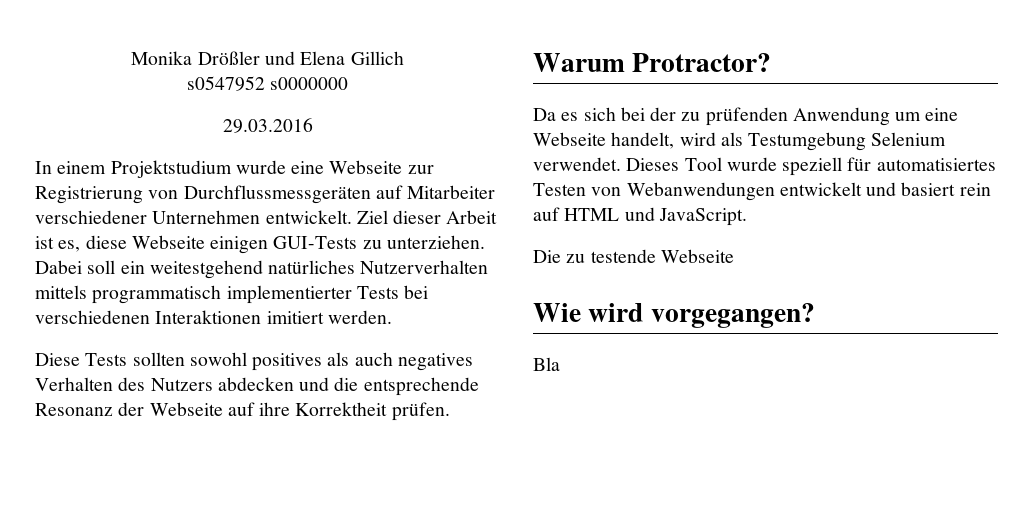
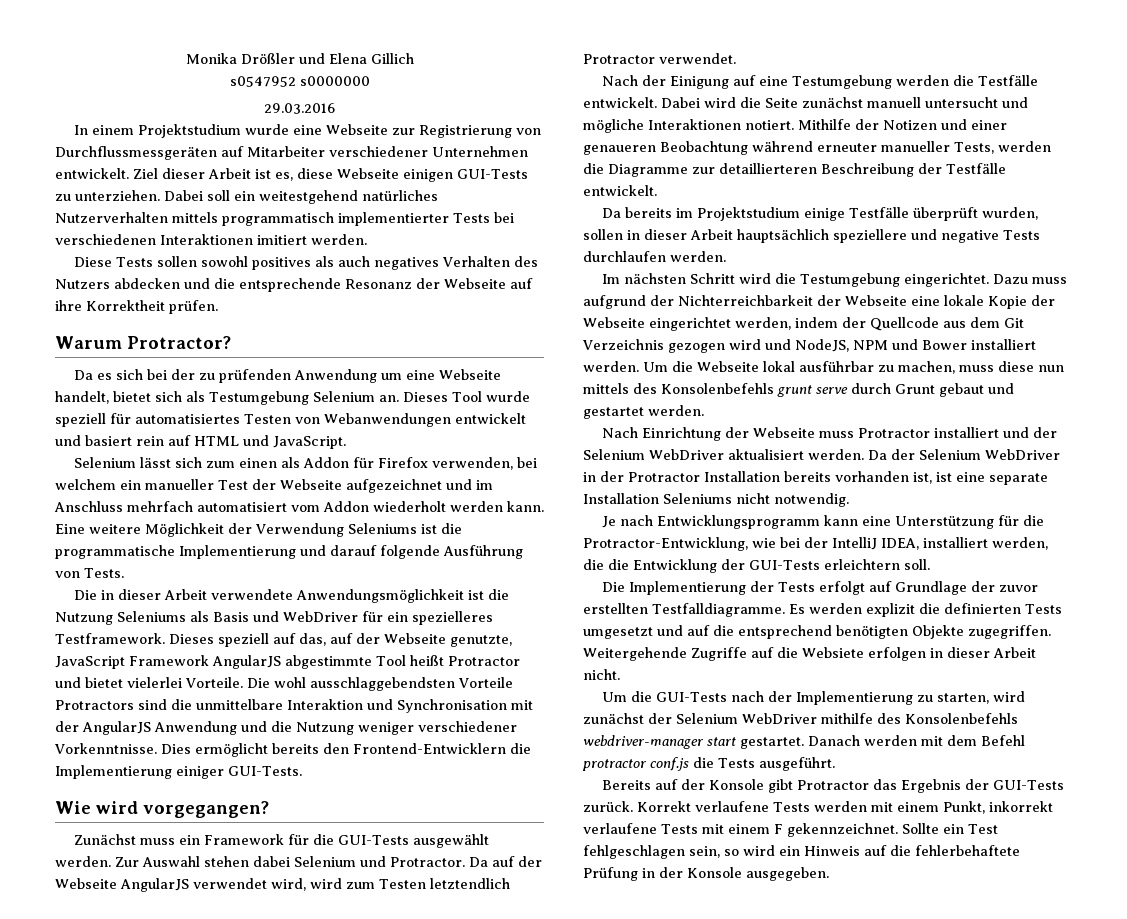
[132,352,185,366] sollten -> [157,256,198,267] sollen
[679,132,716,146] wird -> [113,391,182,402] bietet sich
[533,157,621,171] verwendet. -> [378,395,399,402] an.
[533,249,734,263] [533,303,815,328] [533,357,560,371] Die zu testende Webseite // Wie wird vorgegangen? // Bla -> [74,457,538,470] [55,479,493,493] [54,501,544,512] [55,523,462,537] [55,545,523,559] [55,568,124,578] [74,589,510,603] [55,611,493,625] [55,633,512,647] [55,655,520,669] [55,677,513,691] [55,699,533,713] [55,721,517,735] [54,743,531,757] [55,765,302,779] [55,801,269,818] [74,834,490,848] [55,856,542,867] [55,878,510,892] [583,53,736,64] [602,75,1039,89] [583,97,1028,108] [583,119,1007,133] [583,141,1051,155] [583,163,1006,177] [583,185,657,196] [602,207,1039,221] [583,229,1040,243] [583,251,726,262] [602,273,1068,287] [583,295,1055,309] [583,317,1024,331] [582,339,1036,353] [583,361,1064,374] [583,383,1014,397] [583,405,704,419] [602,427,1058,441] [583,449,1060,460] [583,471,1048,485] [583,493,849,507] [602,515,1045,529] [583,537,1048,551] [583,559,930,573] [602,581,1039,595] [583,603,1062,617] [583,625,1051,639] [583,647,1036,661] [583,669,620,680] [602,691,1026,705] [583,713,1018,724] [583,735,1025,749] [582,757,835,771] [602,779,1065,793] [583,801,1053,814] [583,823,998,837] [583,845,1020,859] [583,867,829,881] Selenium lässt sich zum einen als Addon für Firefox verwenden, bei welchem ein manueller Test der Webseite aufgezeichnet und im Anschluss mehrfach automatisiert vom Addon wiederholt werden kann. Eine weitere Möglichkeit der Verwendung Seleniums ist die programmatische Implementierung und darauf folgende Ausführung von Tests. // Die in dieser Arbeit verwendete Anwendungsmöglichkeit ist die Nutzung Seleniums als Basis und WebDriver für ein spezielleres Testframework. Dieses speziell auf das, auf der Webseite genutzte, JavaScript Framework AngularJS abgestimmte Tool heißt Protractor und bietet vielerlei Vorteile. Die wohl ausschlaggebendsten Vorteile Protractors sind die unmittelbare Interaktion und Synchronisation mit der AngularJS Anwendung und die Nutzung weniger verschiedener Vorkenntnisse. Dies ermöglicht bereits den Frontend-Entwicklern die Implementierung einiger GUI-Tests. // Wie wird vorgegangen? // Zunächst muss ein Framework für die GUI-Tests ausgewählt werden. Zur Auswahl stehen dabei Selenium und Protractor. Da auf der Webseite AngularJS verwendet wird, wird zum Testen letztendlich Protractor verwendet. // Nach der Einigung auf eine Testumgebung werden die Testfälle entwickelt. Dabei wird die Seite zunächst manuell untersucht und mögliche Interaktionen notiert. Mithilfe der Notizen und einer genaueren Beobachtung während erneuter manueller Tests, werden die Diagramme zur detaillierteren Beschreibung der Testfälle entwickelt. // Da bereits im Projektstudium einige Testfälle überprüft wurden, sollen in dieser Arbeit hauptsächlich speziellere und negative Tests durchlaufen werden. // Im nächsten Schritt wird die Testumgebung eingerichtet. Dazu muss aufgrund der Nichterreichbarkeit der Webseite eine lokale Kopie der Webseite eingerichtet werden, indem der Quellcode aus dem Git Verzeichnis gezogen wird und NodeJS, NPM und Bower installiert werden. Um die Webseite lokal ausführbar zu machen, muss diese nun mittels des Konsolenbefehls grunt serve durch Grunt gebaut und gestartet werden. // Nach Einrichtung der Webseite muss Protractor installiert und der Selenium WebDriver aktualisiert werden. Da der Selenium WebDriver in der Protractor Installation bereits vorhanden ist, ist eine separate Installation Seleniums nicht notwendig. // Je nach Entwicklungsprogramm kann eine Unterstützung für die Protractor-Entwicklung, wie bei der IntelliJ IDEA, installiert werden, die die Entwicklung der GUI-Tests erleichtern soll. // Die Implementierung der Tests erfolgt auf Grundlage der zuvor erstellten Testfalldiagramme. Es werden explizit die definierten Tests umgesetzt und auf die entsprechend benötigten Objekte zugegriffen. Weitergehende Zugriffe auf die Websiete erfolgen in dieser Arbeit nicht. // Um die GUI-Tests nach der Implementierung zu starten, wird zunächst der Selenium WebDriver mithilfe des Konsolenbefehls webdriver-manager start gestartet. Danach werden mit dem Befehl protractor conf.js die Tests ausgeführt. // Bereits auf der Konsole gibt Protractor das Ergebnis der GUI-Tests zurück. Korrekt verlaufene Tests werden mit einem Punkt, inkorrekt verlaufene Tests mit einem F gekennzeichnet. Sollte ein Test fehlgeschlagen sein, so wird ein Hinweis auf die fehlerbehaftete Prüfung in der Konsole ausgegeben.

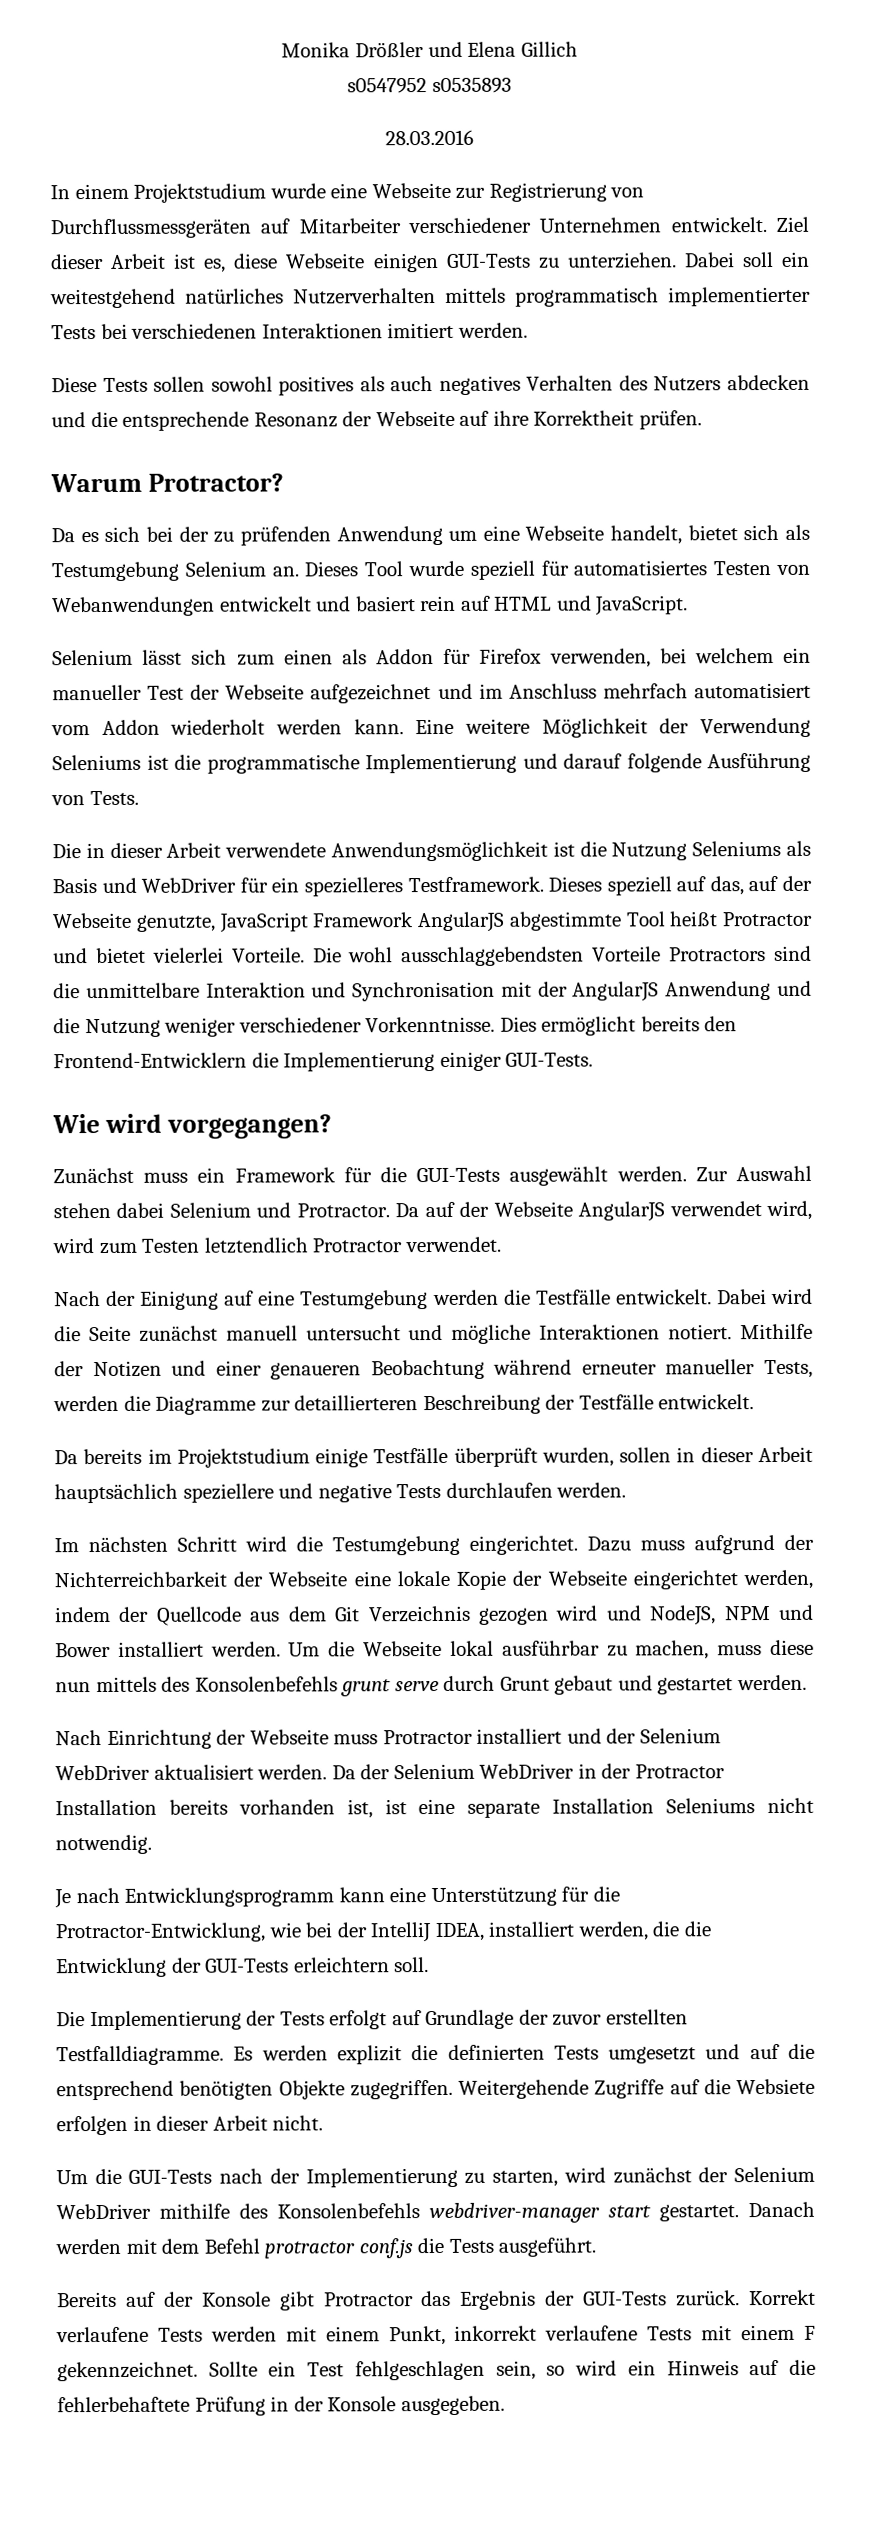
[299,76,370,86] [264,103,335,114] s0000000 // 29.03.2016 -> [431,77,512,94] [385,129,474,146] s0535893 // 28.03.2016

